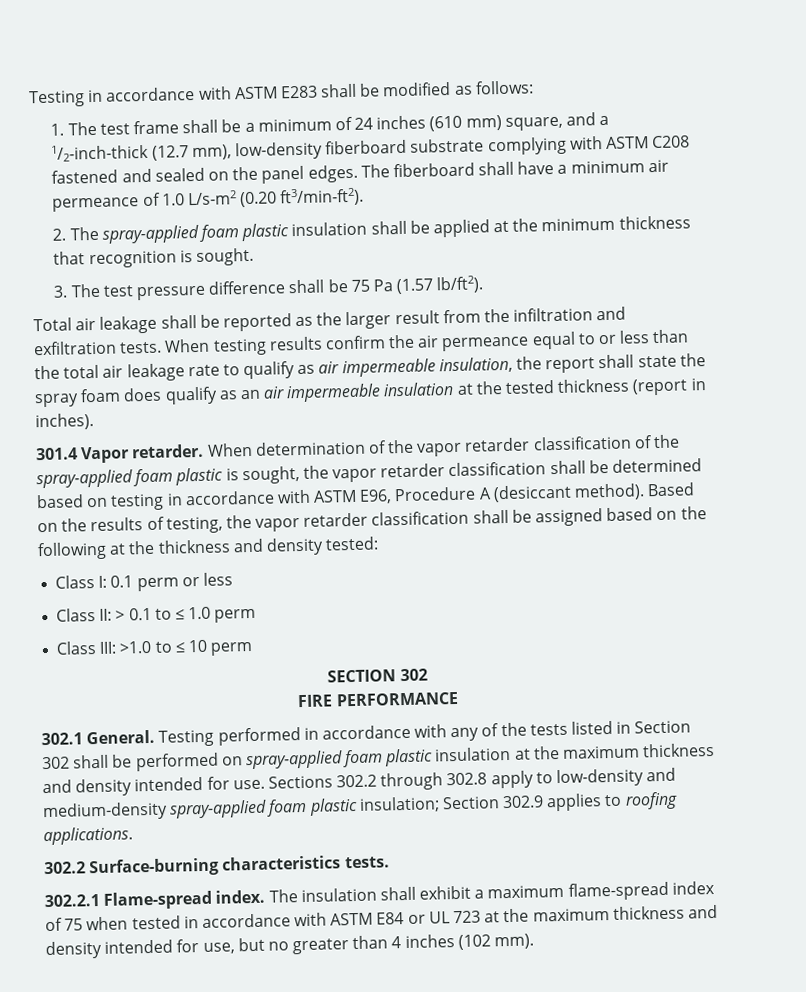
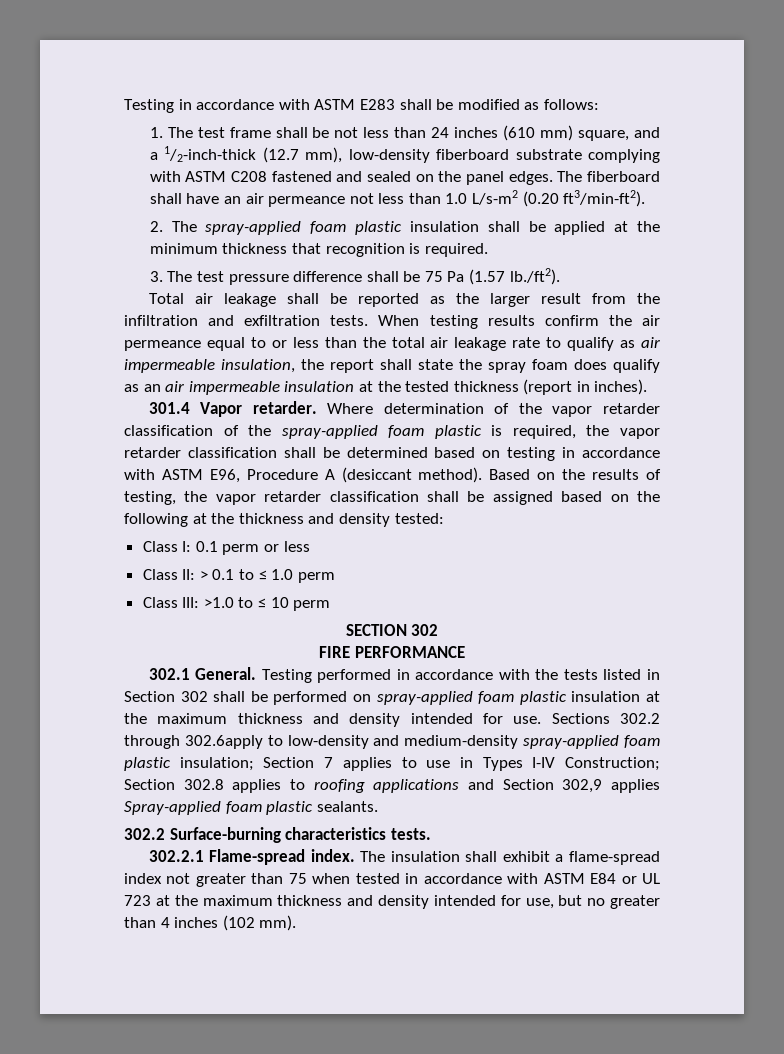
[244,116,353,133] a minimum of -> [334,127,427,138] not less than
[557,159,669,174] [52,192,161,212] a minimum air permeance of -> [223,193,441,207] an air permeance not less than
[195,247,254,267] sought. -> [424,243,488,257] required.
[436,275,485,294] lb/ft2). -> [509,268,560,285] lb./ft2).
[206,442,253,457] When -> [327,403,374,414] Where
[241,466,300,485] sought, -> [512,425,576,439] required,
[450,723,500,742] any of -> (530, 674) none
[446,770,534,789] 302.8 apply -> [184,735,263,749] 302.6apply
[502,791,678,812] [43,826,133,846] 302.9 applies to roofing applications. -> [324,757,660,771] [124,779,660,793] [124,801,378,815] 7 applies to use in Types I-IV Construction; Section 302.8 applies to roofing applications and Section 302,9 applies Spray-applied foam plastic sealants.
[487,884,565,899] maximum -> (564, 858) none
[45,917,63,932] of -> [166,873,284,887] not greater than

